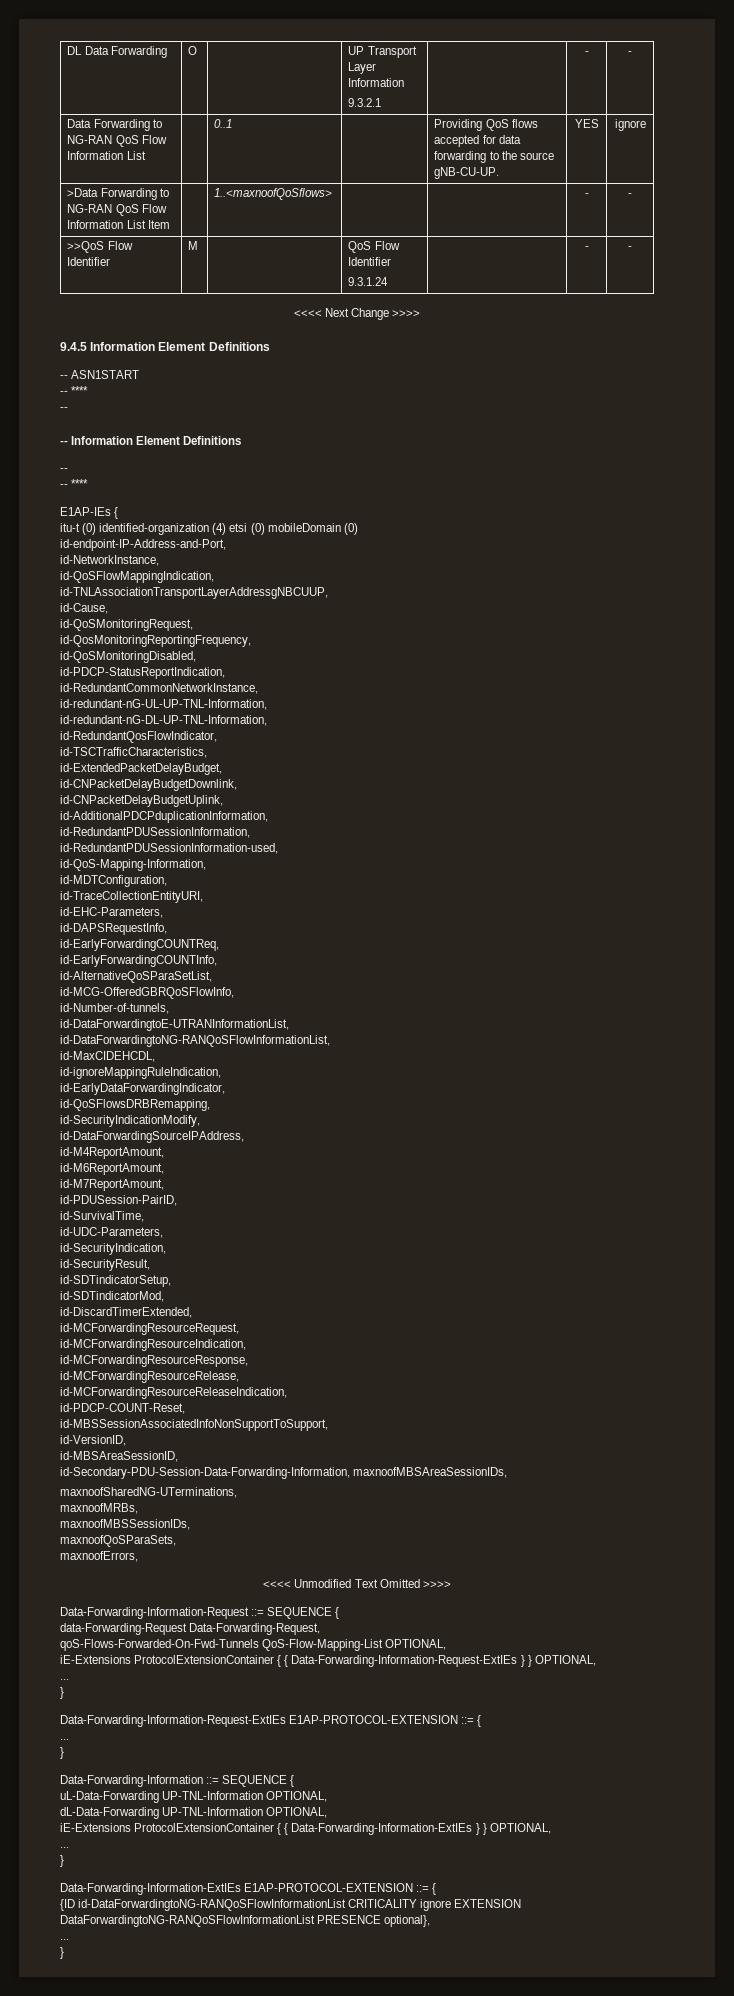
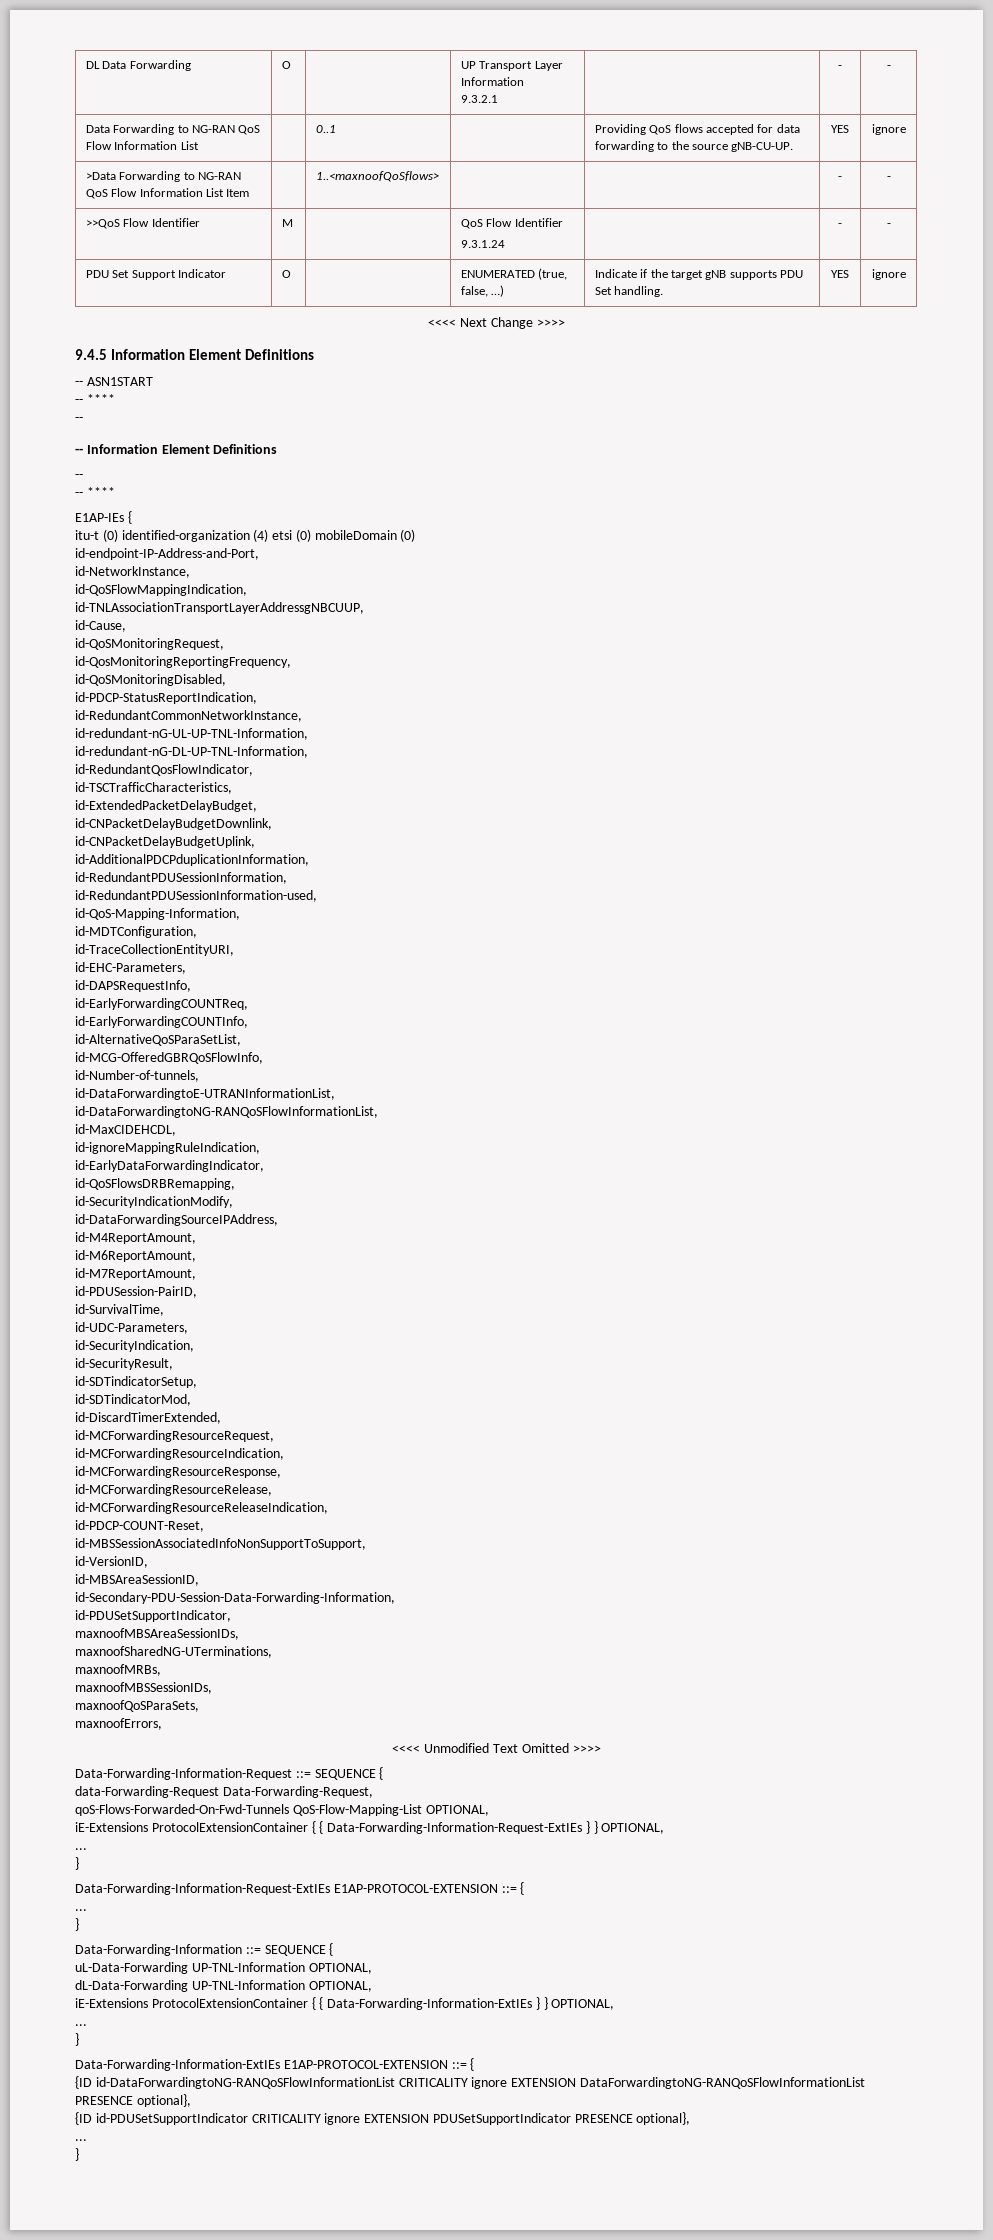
(632, 248) none -> [85,269,227,280] [281,270,291,278] [460,268,568,280] [460,285,505,297] [594,269,804,280] [594,286,664,297] [831,270,849,278] [871,269,906,280] // PDU Set Support Indicator | O | | ENUMERATED (true, false, …) | Indicate if the target gNB supports PDU Set handling. | YES | ignore
(350, 1473) none -> [75,1610,231,1622] // id-PDUSetSupportIndicator, //
(431, 1921) none -> [75,2112,691,2125] // {ID id-PDUSetSupportIndicator CRITICALITY ignore EXTENSION PDUSetSupportIndicator PRESENCE optional},

